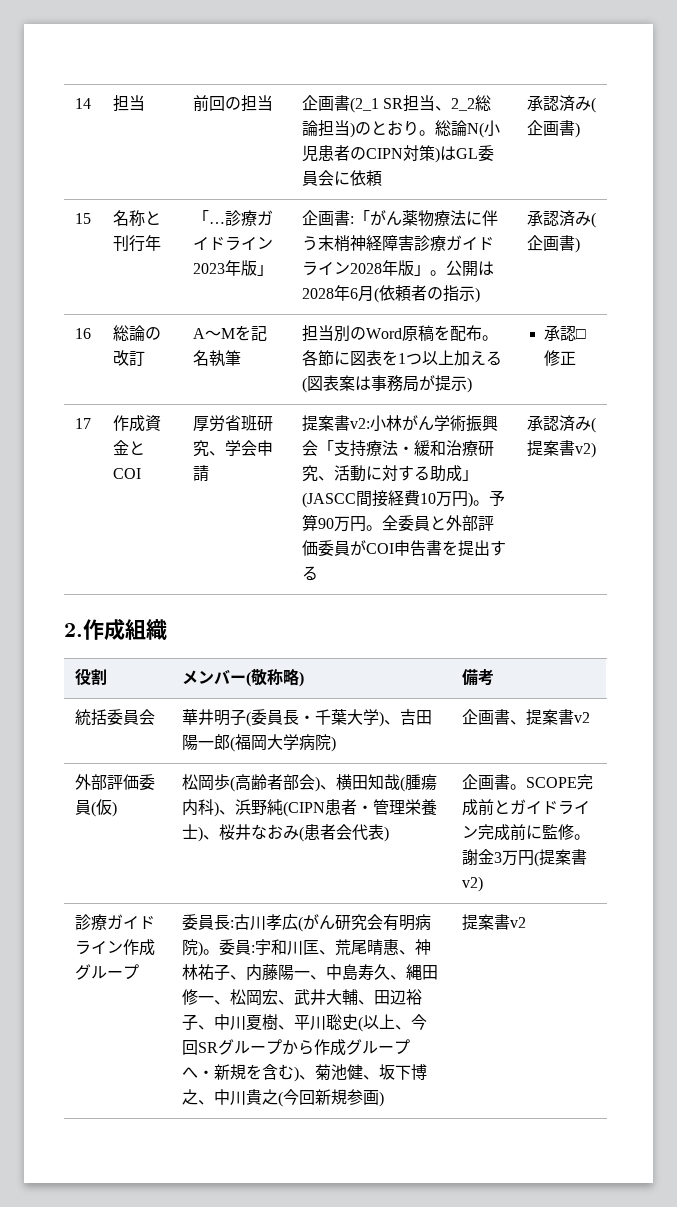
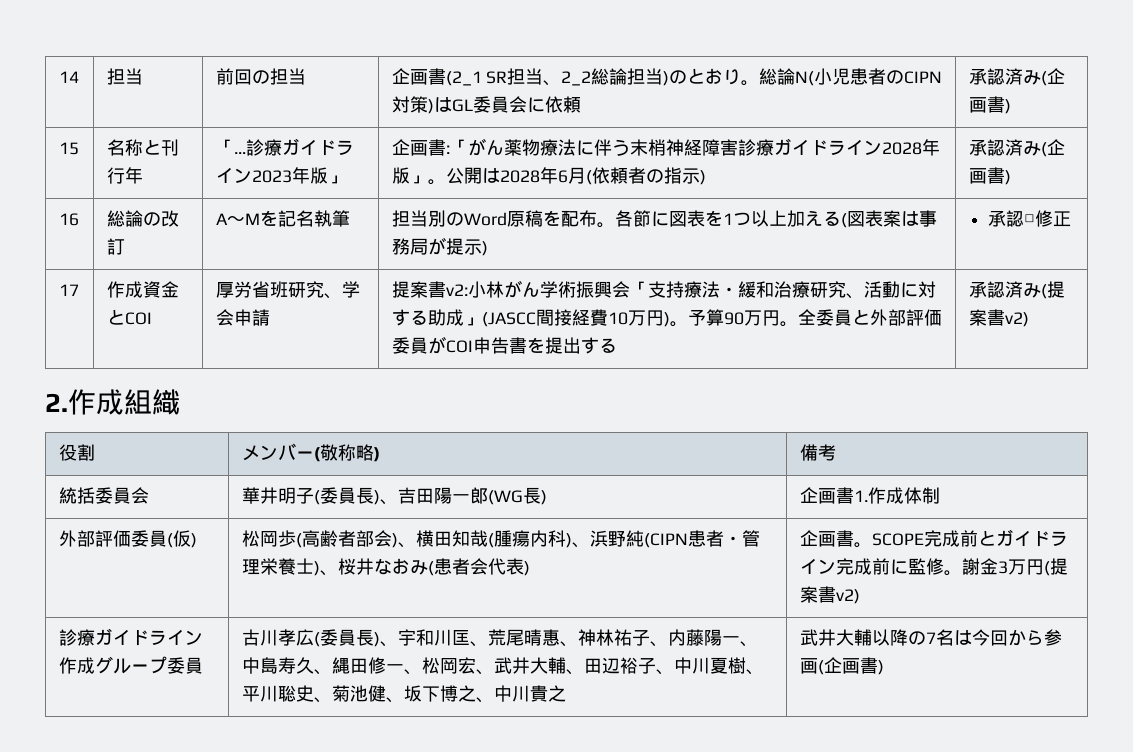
[298,709,379,725] ・千葉大学 -> (374, 495) none
[229,734,336,752] [461,709,590,726] (福岡大学病院) | 企画書、提案書v2 -> [487,487,547,505] [799,487,940,504] (WG長) | 企画書1.作成体制
[181,914,234,930] | 委員長: -> [166,657,203,674] 委員 |
[302,914,431,931] [181,939,255,957] がん研究会有明病院)。委員: -> [319,629,398,647] 委員長)、
[357,1014,427,1032] [181,1039,410,1056] [181,1064,299,1082] (以上、今回SRグループから作成グループへ・新規を含む) -> (314, 693) none
[277,1089,384,1107] [461,914,526,931] (今回新規参画) | 提案書v2 -> [799,629,1062,646] [799,657,884,675] | 武井大輔以降の7名は今回から参画(企画書)

